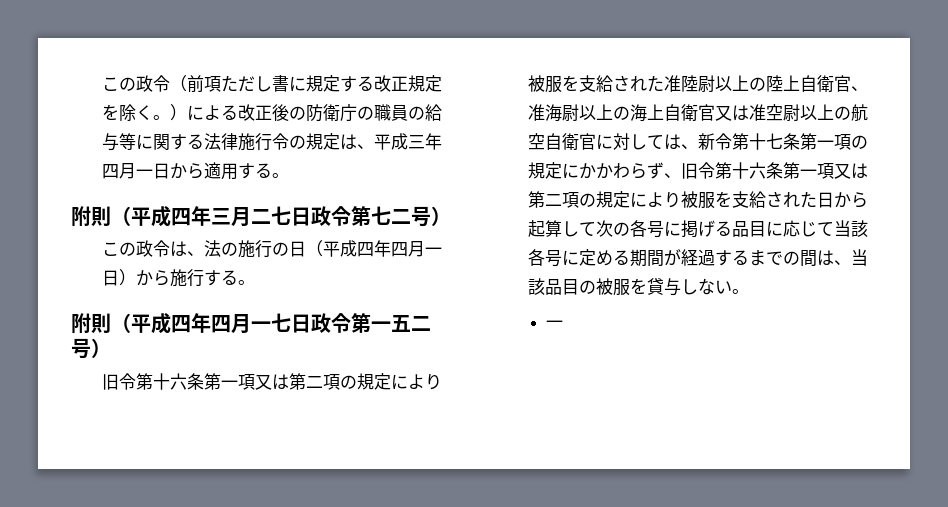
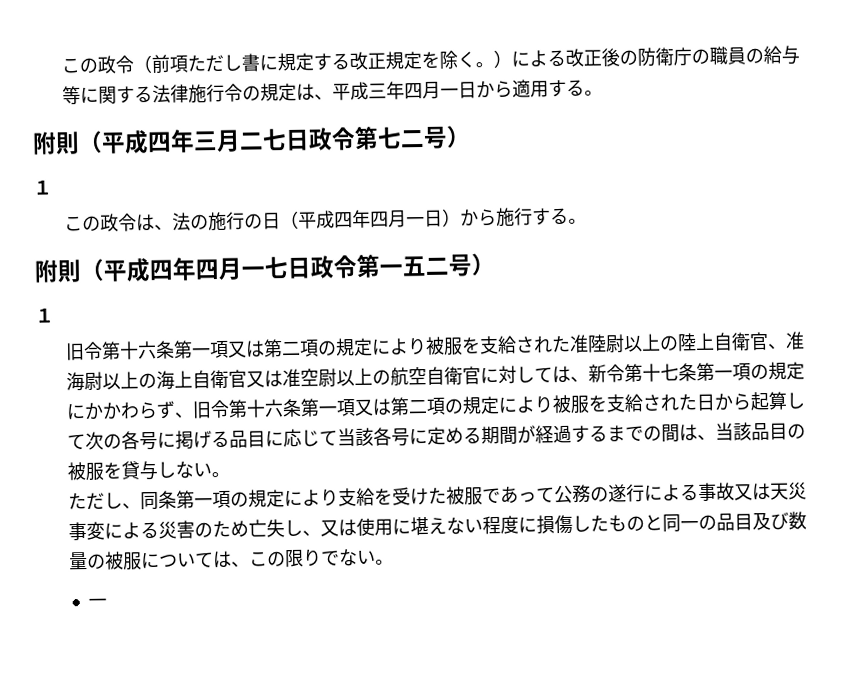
(451, 216) none -> [33,180,52,195] // １
(111, 348) none -> [35,308,54,323] // １
(749, 291) none -> [67,482,807,511] [67,511,807,541] [68,548,394,571] // ただし、同条第一項の規定により支給を受けた被服であって公務の遂行による事故又は天災事変による災害のため亡失し、又は使用に堪えない程度に損傷したものと同一の品目及び数量の被服については、この限りでない。

